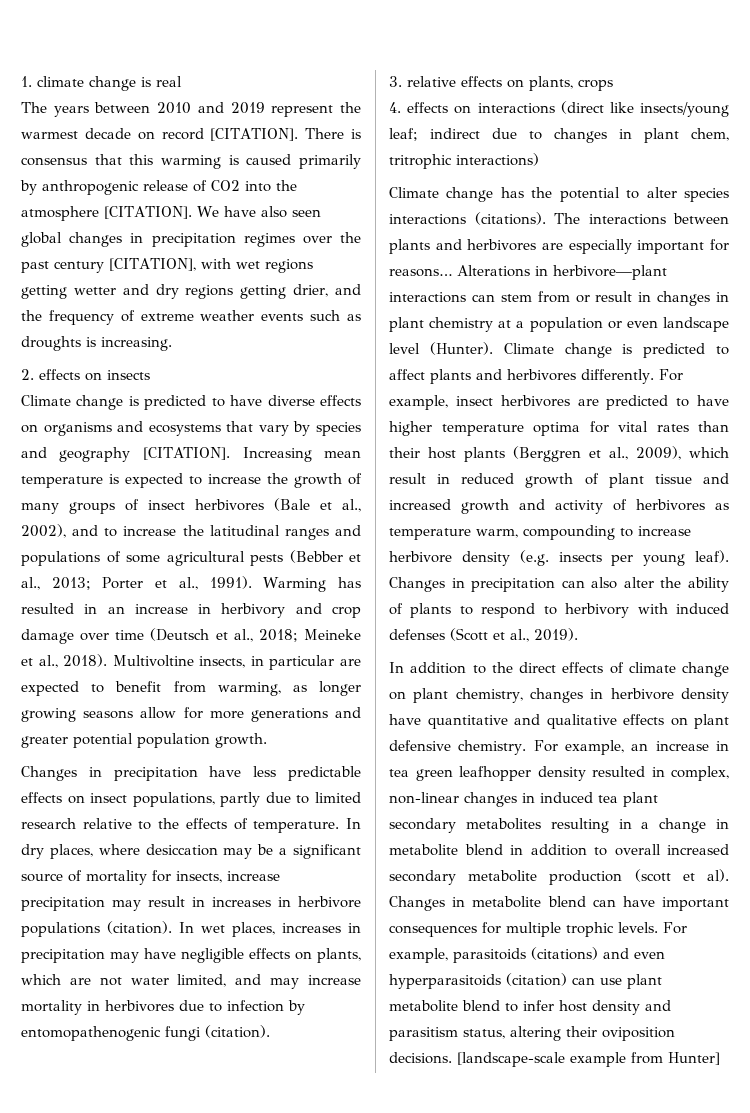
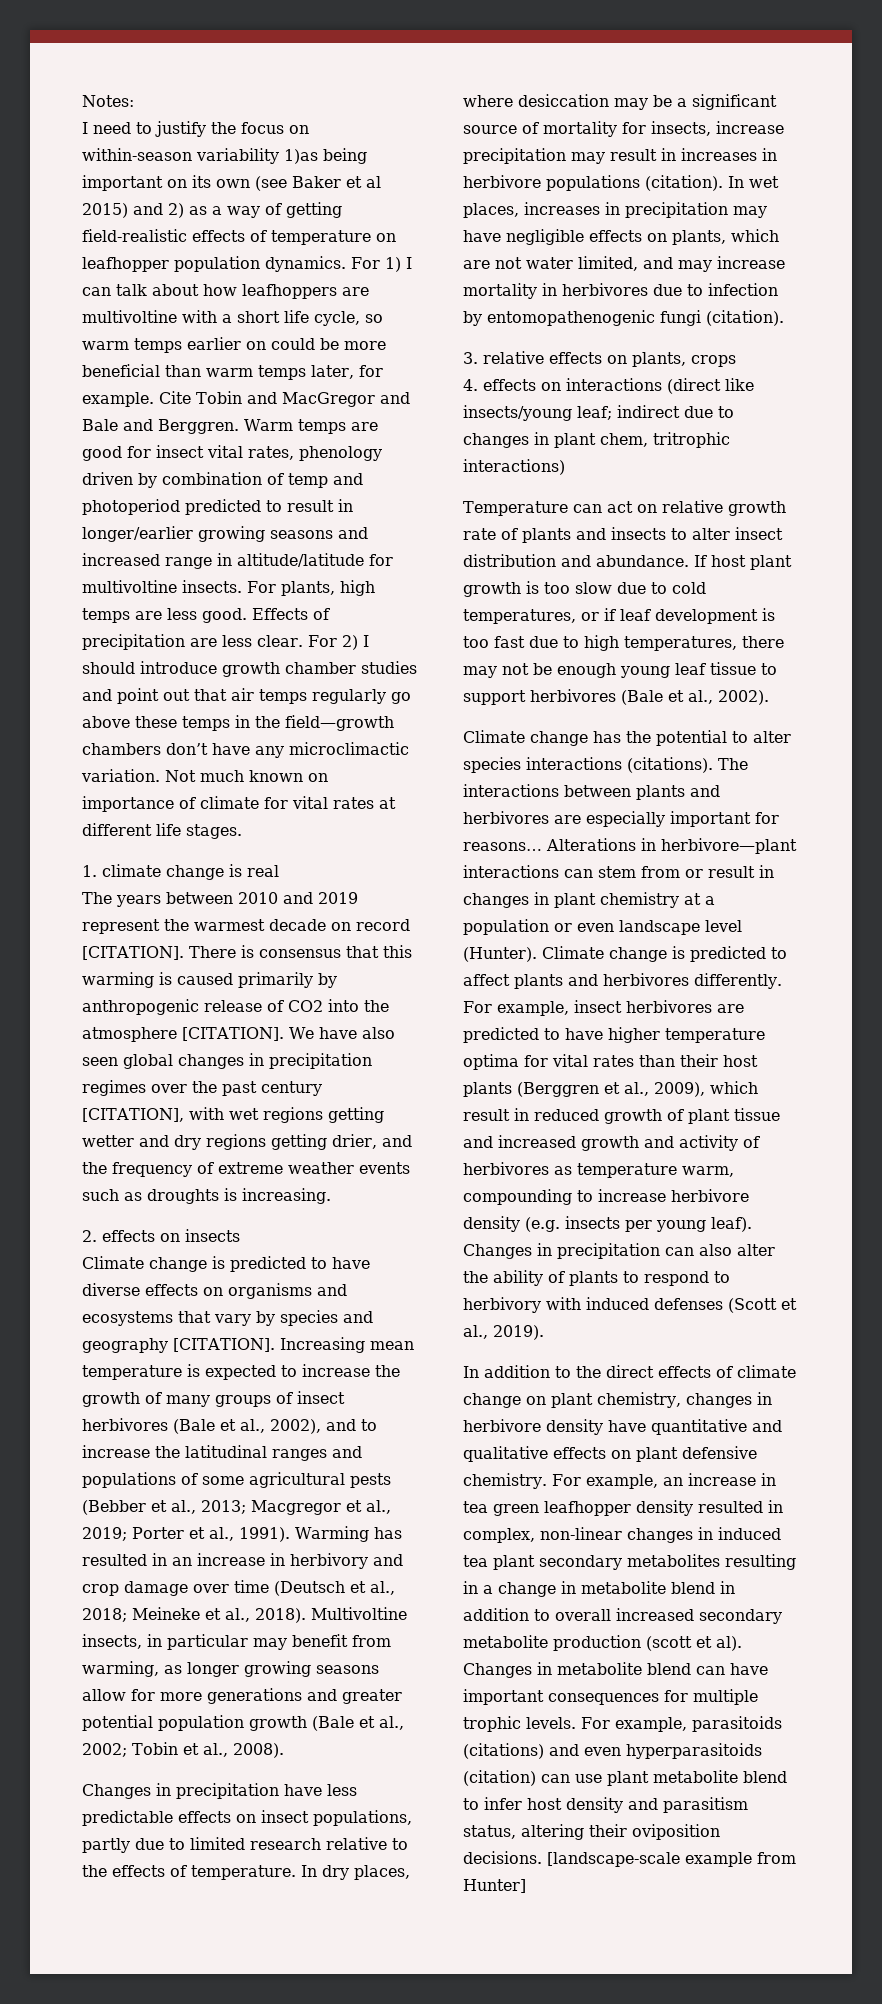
(21, 81) none -> [82,95,134,107] [82,121,309,137] [82,148,367,164] [82,175,381,191] [82,202,342,218] [82,229,396,245] [82,256,412,272] [82,284,369,299] [82,310,383,326] [82,337,386,353] [82,364,383,380] [82,391,410,407] [82,419,378,434] [82,445,382,461] [82,472,363,488] [82,499,353,515] [82,526,368,542] [82,553,393,569] [82,580,375,596] [82,608,330,623] [82,634,369,650] [82,661,417,677] [82,688,411,704] [82,715,394,731] [82,742,409,758] [81,769,328,782] [82,796,396,812] [82,823,242,839] Notes: // I need to justify the focus on within-season variability 1)as being important on its own (see Baker et al 2015) and 2) as a way of getting field-realistic effects of temperature on leafhopper population dynamics. For 1) I can talk about how leafhoppers are multivoltine with a short life cycle, so warm temps earlier on could be more beneficial than warm temps later, for example. Cite Tobin and MacGregor and Bale and Berggren. Warm temps are good for insect vital rates, phenology driven by combination of temp and photoperiod predicted to result in longer/earlier growing seasons and increased range in altitude/latitude for multivoltine insects. For plants, high temps are less good. Effects of precipitation are less clear. For 2) I should introduce growth chamber studies and point out that air temps regularly go above these temps in the field—growth chambers don’t have any microclimactic variation. Not much known on importance of climate for vital rates at different life stages. //
(91, 583) none -> [251,1500,391,1515] [82,1527,127,1541] Macgregor et al., 2019;
[340,659,361,666] [21,681,105,696] are expected to -> [253,1638,287,1650] may
[215,733,267,748] growth. -> [249,1716,404,1731] [82,1742,284,1758] growth (Bale et al., 2002; Tobin et al., 2008).
(539, 159) none -> [463,500,786,516] [463,527,783,543] [463,554,792,570] [463,581,706,597] [463,608,775,624] [463,635,784,651] [463,662,777,678] [463,689,769,705] // Temperature can act on relative growth rate of plants and insects to alter insect distribution and abundance. If host plant growth is too slow due to cold temperatures, or if leaf development is too fast due to high temperatures, there may not be enough young leaf tissue to support herbivores (Bale et al., 2002).

